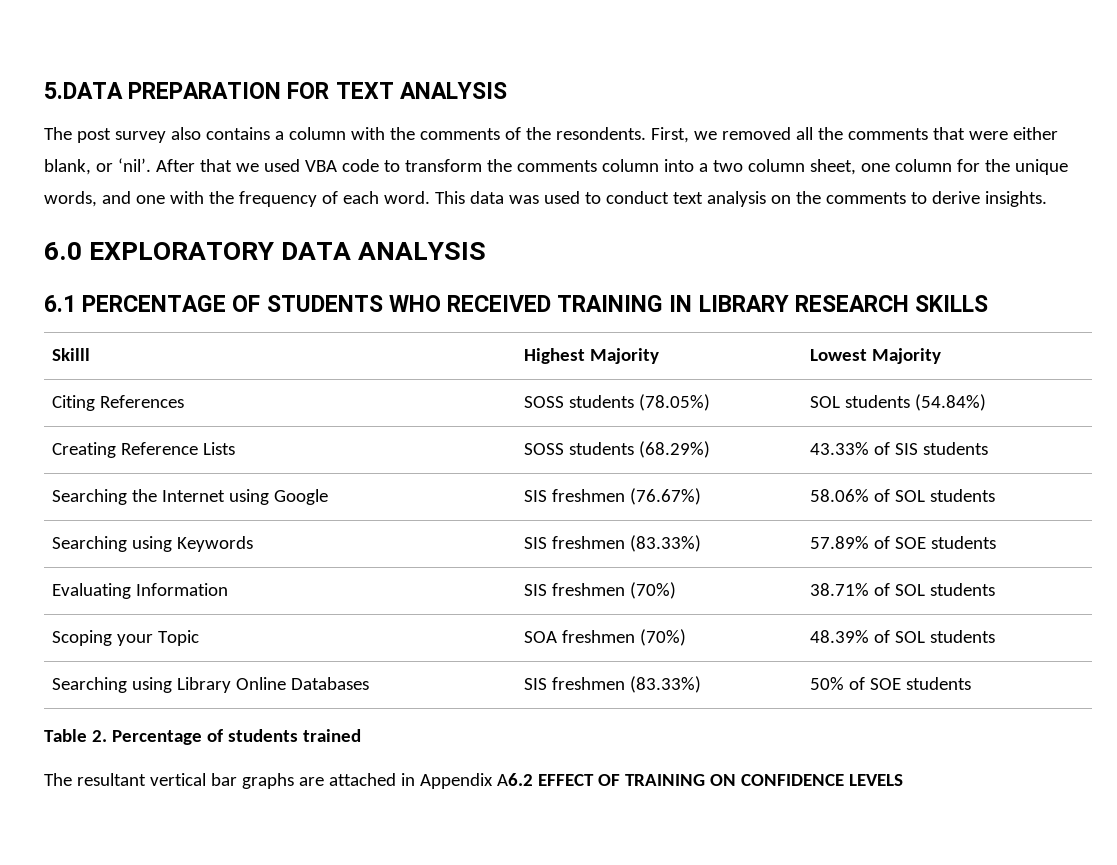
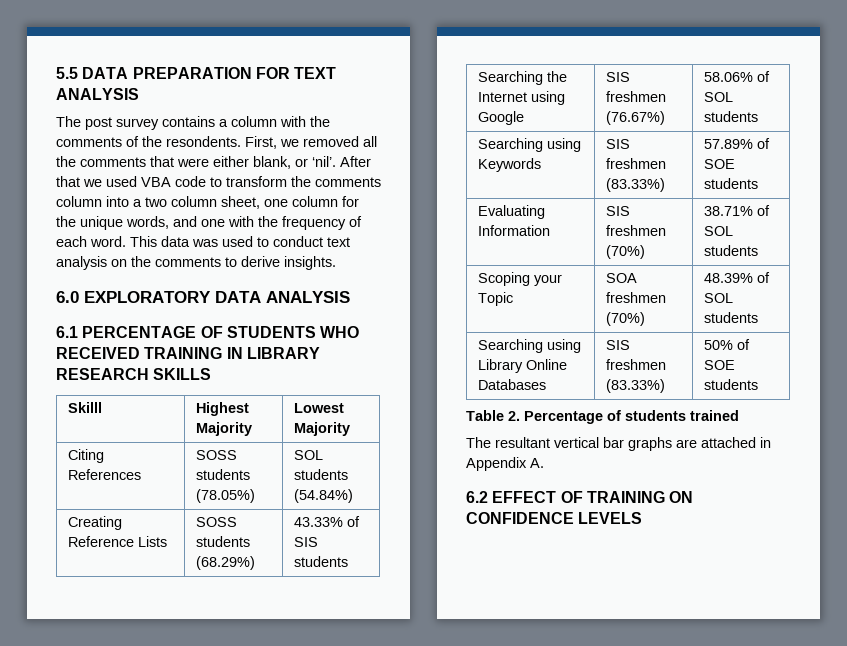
[44,82,123,99] 5.DATA -> [56,67,129,79] 5.5 DATA
[170,127,201,140] also -> (159, 124) none
[496,773,533,786] A6.2 -> [530,458,544,468] [466,491,488,503] A. // 6.2

